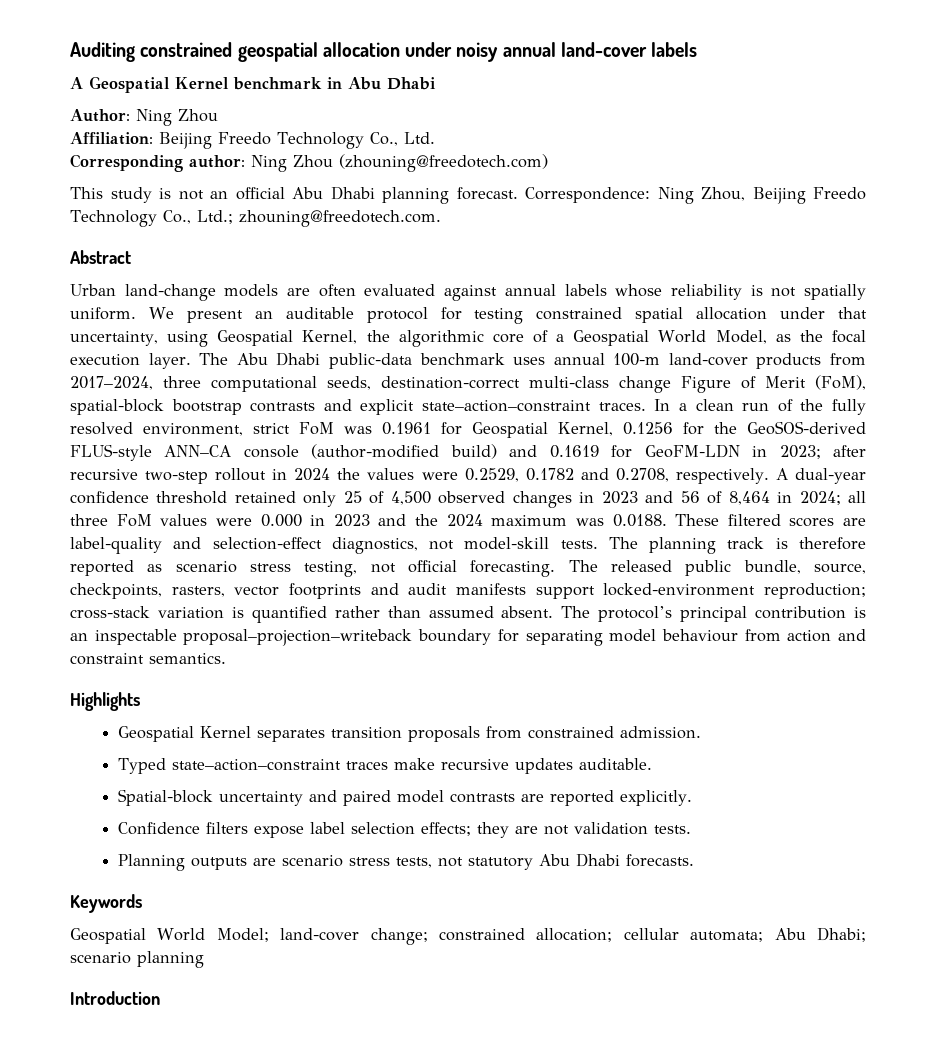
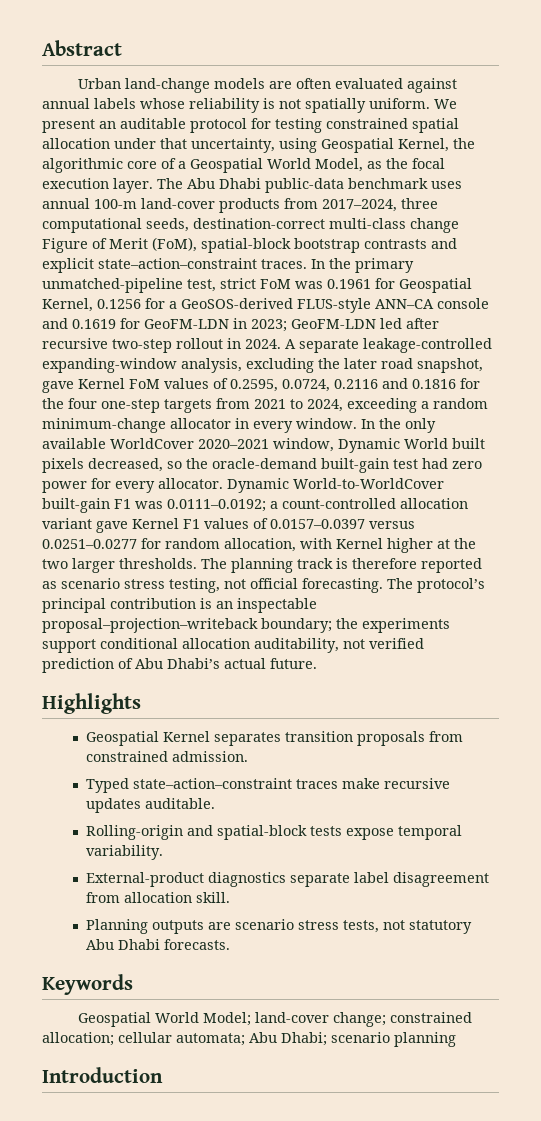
[70,42,698,62] [70,76,436,93] [70,109,218,126] [70,132,435,149] [70,154,548,172] [70,186,866,204] [70,210,441,227] Auditing constrained geospatial allocation under noisy annual land-cover labels // A Geospatial Kernel benchmark in Abu Dhabi // Author: Ning Zhou // Affiliation: Beijing Freedo Technology Co., Ltd. // Corresponding author: Ning Zhou (zhouning@freedotech.com) // This study is not an official Abu Dhabi planning forecast. Correspondence: Ning Zhou, Beijing Freedo Technology Co., Ltd.; zhouning@freedotech.com. // -> (42, 48) none
[678,399,867,415] [70,422,243,436] a clean run of the fully resolved environment, -> [329,258,414,273] [42,278,216,293] the primary unmatched-pipeline test,
[714,422,737,434] the -> [169,301,177,309] a
[311,444,497,459] (author-modified build) -> (489, 303) none
(821, 452) none -> [291,318,402,329] GeoFM-LDN led
[294,468,866,484] [70,491,867,508] [70,514,866,527] [70,537,598,554] 2024 the values were 0.2529, 0.1782 and 0.2708, respectively. A dual-year confidence threshold retained only 25 of 4,500 observed changes in 2023 and 56 of 8,464 in 2024; all three FoM values were 0.000 in 2023 and the 2024 maximum was 0.0188. These filtered scores are label-quality and selection-effect diagnostics, not model-skill tests. -> [245,338,492,353] [42,358,483,373] [42,378,480,393] [42,398,488,413] [42,418,436,433] [42,438,485,453] [42,458,482,473] [42,478,444,493] [42,498,468,513] [42,518,415,533] [42,538,476,553] [42,558,197,573] 2024. A separate leakage-controlled expanding-window analysis, excluding the later road snapshot, gave Kernel FoM values of 0.2595, 0.0724, 0.2116 and 0.1816 for the four one-step targets from 2021 to 2024, exceeding a random minimum-change allocator in every window. In the only available WorldCover 2020–2021 window, Dynamic World built pixels decreased, so the oracle-demand built-gain test had zero power for every allocator. Dynamic World-to-WorldCover built-gain F1 was 0.0111–0.0192; a count-controlled allocation variant gave Kernel F1 values of 0.0157–0.0397 versus 0.0251–0.0277 for random allocation, with Kernel higher at the two larger thresholds.
[611,560,867,576] [70,583,866,599] [70,606,591,623] released public bundle, source, checkpoints, rasters, vector footprints and audit manifests support locked-environment reproduction; cross-stack variation is quantified rather than assumed absent. The -> (413, 583) none
[418,629,867,646] [70,653,226,665] boundary for separating model behaviour from action and constraint semantics. -> [261,618,450,633] [42,638,424,653] [42,658,317,673] boundary; the experiments support conditional allocation auditability, not verified prediction of Abu Dhabi’s actual future.
[117,789,692,806] [117,822,691,838] Spatial-block uncertainty and paired model contrasts are reported explicitly. // Confidence filters expose label selection effects; they are not validation tests. -> [86,825,463,840] [86,845,164,860] [86,872,490,887] [86,892,231,903] Rolling-origin and spatial-block tests expose temporal variability. // External-product diagnostics separate label disagreement from allocation skill.

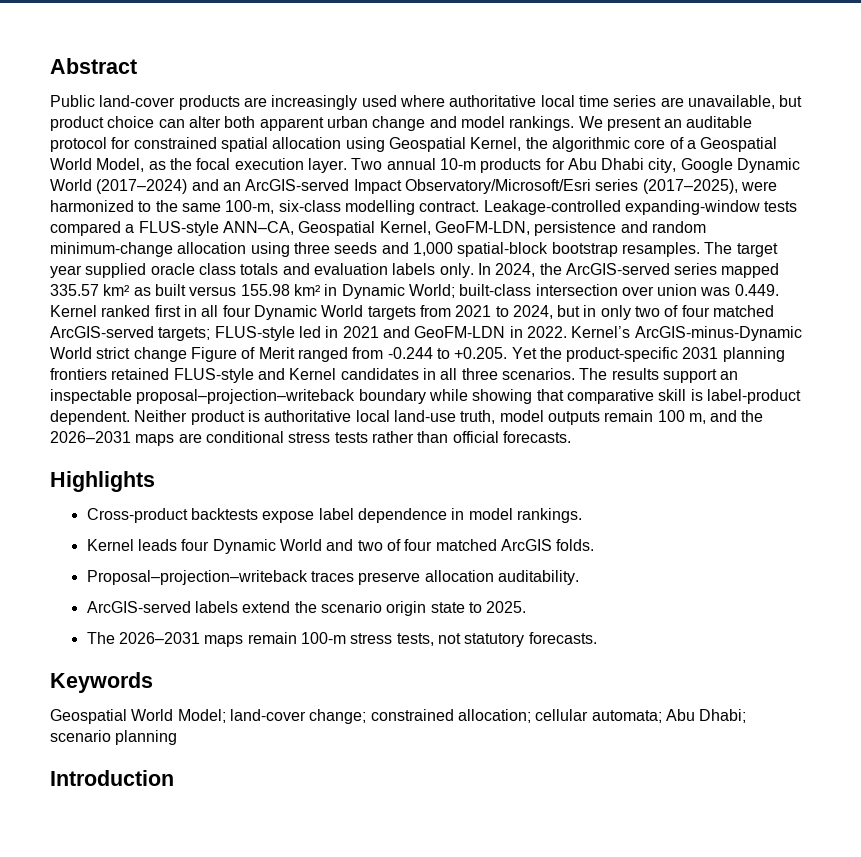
[77,78,457,93] [42,98,430,113] Urban land-change models are often evaluated against annual labels whose reliability is not spatially uniform. -> [50,95,803,110] [50,116,575,131] Public land-cover products are increasingly used where authoritative local time series are unavailable, but product choice can alter both apparent urban change and model rankings.
[275,118,322,133] testing -> (131, 143) none
[114,138,275,153] under that uncertainty, -> (342, 143) none
[157,178,462,193] [42,198,438,213] [42,218,459,233] [42,237,457,253] [42,258,414,273] [42,278,472,293] [42,298,489,313] [42,318,439,332] [42,338,492,353] [42,358,483,373] [42,378,480,393] [42,398,160,413] The Abu Dhabi public-data benchmark uses annual 100-m land-cover products from 2017–2024, three computational seeds, destination-correct multi-class change Figure of Merit (FoM), spatial-block bootstrap contrasts and explicit state–action–constraint traces. In the primary unmatched-pipeline test, strict FoM was 0.1961 for Geospatial Kernel, 0.1256 for a GeoSOS-derived FLUS-style ANN–CA console and 0.1619 for GeoFM-LDN in 2023; GeoFM-LDN led after recursive two-step rollout in 2024. A separate leakage-controlled expanding-window analysis, excluding the later road snapshot, gave Kernel FoM values of 0.2595, 0.0724, 0.2116 and 0.1816 for the four one-step -> [351,158,801,173] [50,179,777,194] [50,200,798,215] [50,221,706,236] [50,242,778,257] [50,263,780,278] [50,284,779,299] [50,305,364,320] Two annual 10-m products for Abu Dhabi city, Google Dynamic World (2017–2024) and an ArcGIS-served Impact Observatory/Microsoft/Esri series (2017–2025), were harmonized to the same 100-m, six-class modelling contract. Leakage-controlled expanding-window tests compared a FLUS-style ANN–CA, Geospatial Kernel, GeoFM-LDN, persistence and random minimum-change allocation using three seeds and 1,000 spatial-block bootstrap resamples. The target year supplied oracle class totals and evaluation labels only. In 2024, the ArcGIS-served series mapped 335.57 km² as built versus 155.98 km² in Dynamic World; built-class intersection over union was 0.449. Kernel ranked first in all four Dynamic World
[347,398,488,413] [42,418,436,433] [42,438,485,453] [42,458,482,473] [42,478,444,493] [42,498,468,513] [42,518,415,533] [42,538,476,553] [42,558,482,573] [42,578,485,593] [42,598,317,613] [42,618,450,633] [42,638,424,653] [42,658,317,673] [42,693,141,714] [86,731,464,746] [86,751,249,762] [86,778,451,793] [86,798,216,813] [86,825,463,840] [86,845,164,860] [86,872,490,887] [86,892,231,903] [86,919,295,934] exceeding a random minimum-change allocator in every window. In the only available WorldCover 2020–2021 window, Dynamic World built pixels decreased, so the oracle-demand built-gain test had zero power for every allocator. Dynamic World-to-WorldCover built-gain F1 was 0.0111–0.0192; a count-controlled allocation variant gave Kernel F1 values of 0.0157–0.0397 versus 0.0251–0.0277 for random allocation, with Kernel higher at the two larger thresholds. The planning track is therefore reported as scenario stress testing, not official forecasting. The protocol’s principal contribution is an inspectable proposal–projection–writeback boundary; the experiments support conditional allocation auditability, not verified prediction of Abu Dhabi’s actual future. // Highlights // Geospatial Kernel separates transition proposals from constrained admission. // Typed state–action–constraint traces make recursive updates auditable. // Rolling-origin and spatial-block tests expose temporal variability. // External-product diagnostics separate label disagreement from allocation skill. // Planning outputs are scenario -> [557,305,775,320] [50,326,802,341] [50,347,785,362] [50,368,739,383] [50,389,801,404] [50,410,764,425] [50,431,571,446] [50,471,155,492] [86,508,582,523] [86,539,595,554] [86,570,579,585] [86,601,527,616] [86,632,346,647] but in only two of four matched ArcGIS-served targets; FLUS-style led in 2021 and GeoFM-LDN in 2022. Kernel’s ArcGIS-minus-Dynamic World strict change Figure of Merit ranged from -0.244 to +0.205. Yet the product-specific 2031 planning frontiers retained FLUS-style and Kernel candidates in all three scenarios. The results support an inspectable proposal–projection–writeback boundary while showing that comparative skill is label-product dependent. Neither product is authoritative local land-use truth, model outputs remain 100 m, and the 2026–2031 maps are conditional stress tests rather than official forecasts. // Highlights // Cross-product backtests expose label dependence in model rankings. // Kernel leads four Dynamic World and two of four matched ArcGIS folds. // Proposal–projection–writeback traces preserve allocation auditability. // ArcGIS-served labels extend the scenario origin state to 2025. // The 2026–2031 maps remain 100-m
[86,939,161,950] Abu Dhabi -> (525, 640) none

